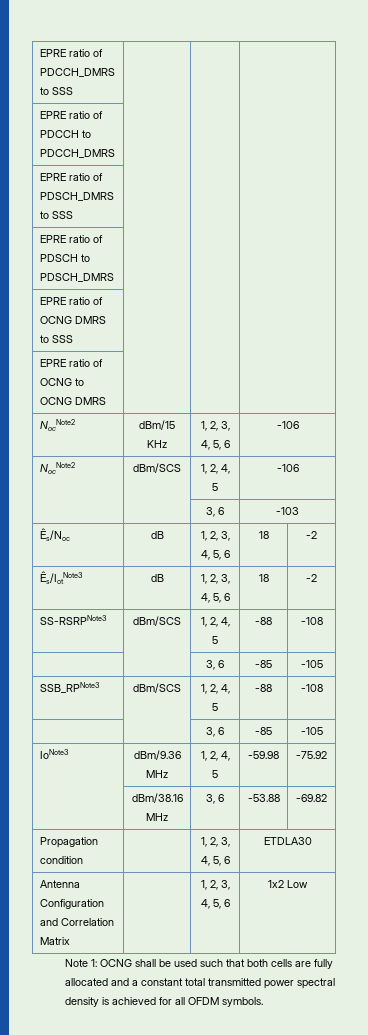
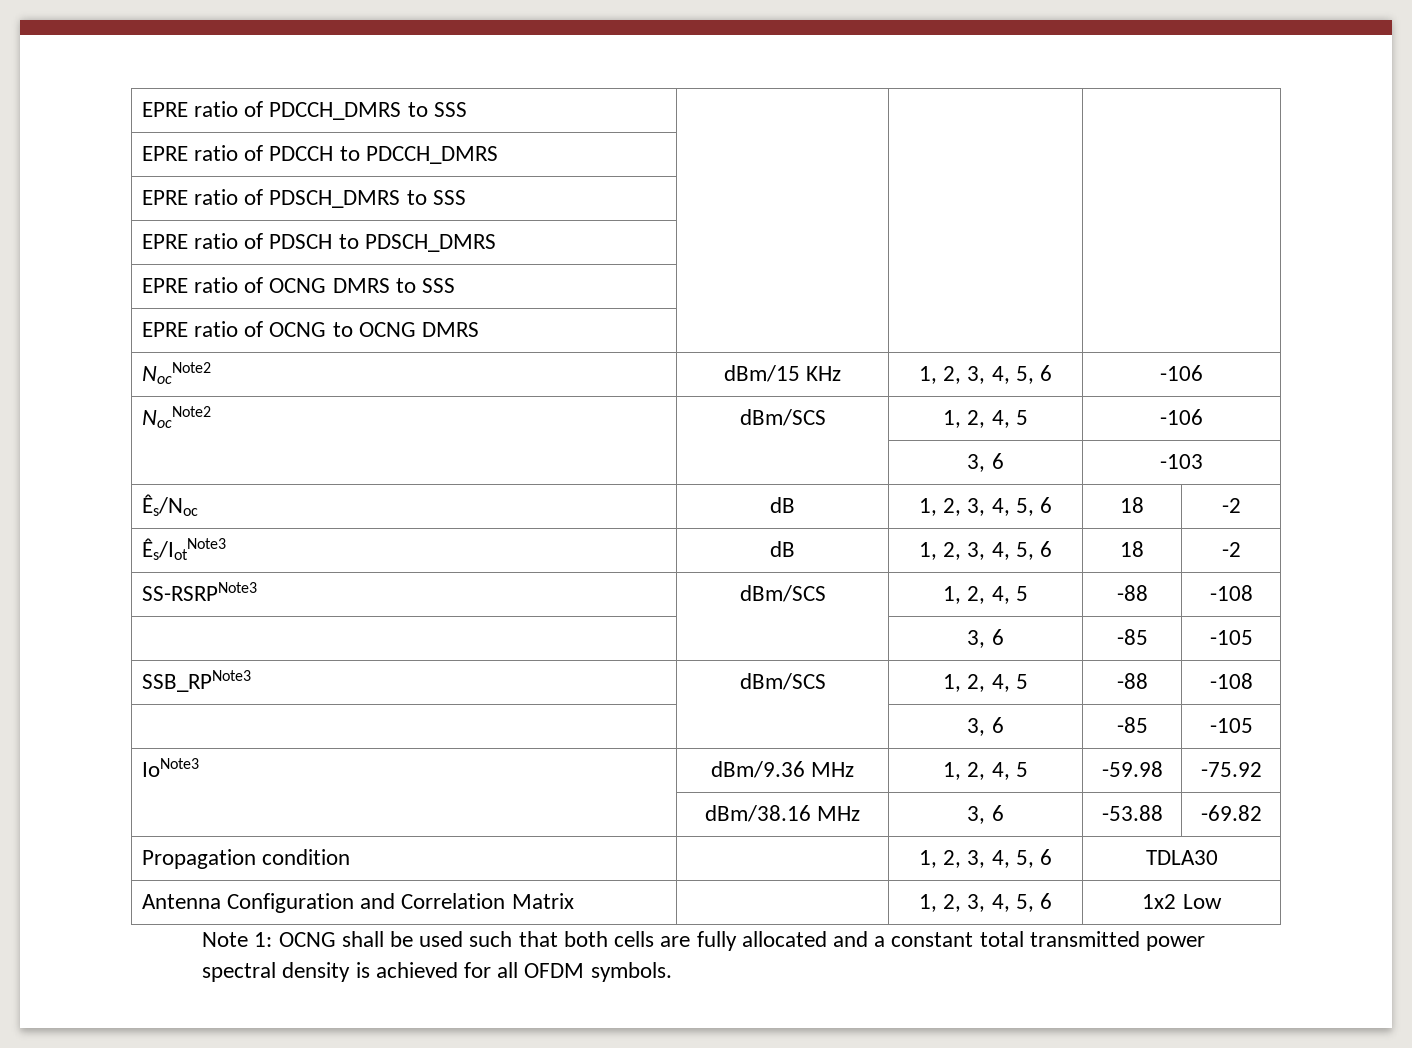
[263,837,312,845] ETDLA30 -> [1145,850,1218,865] TDLA30

